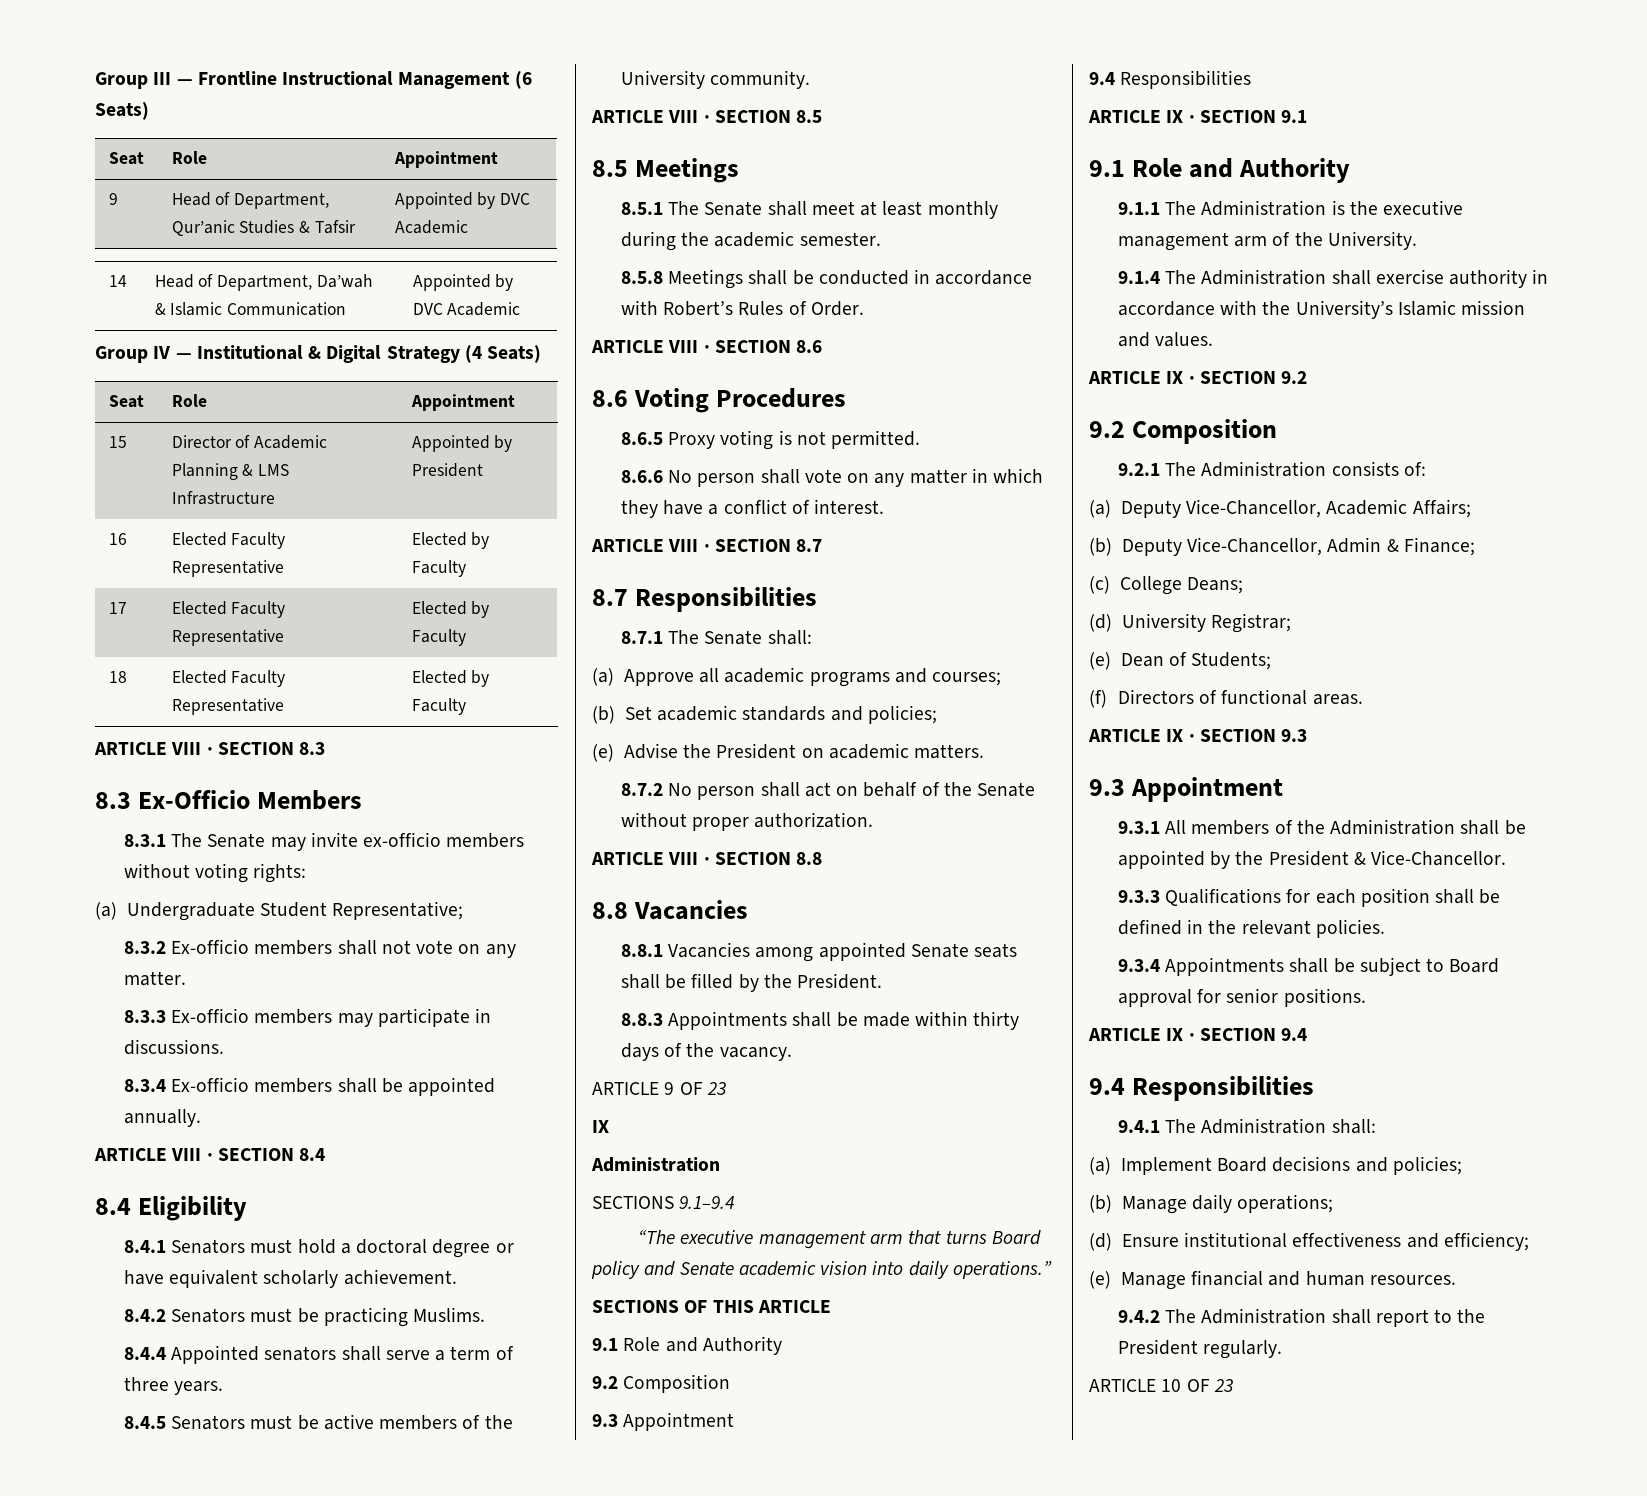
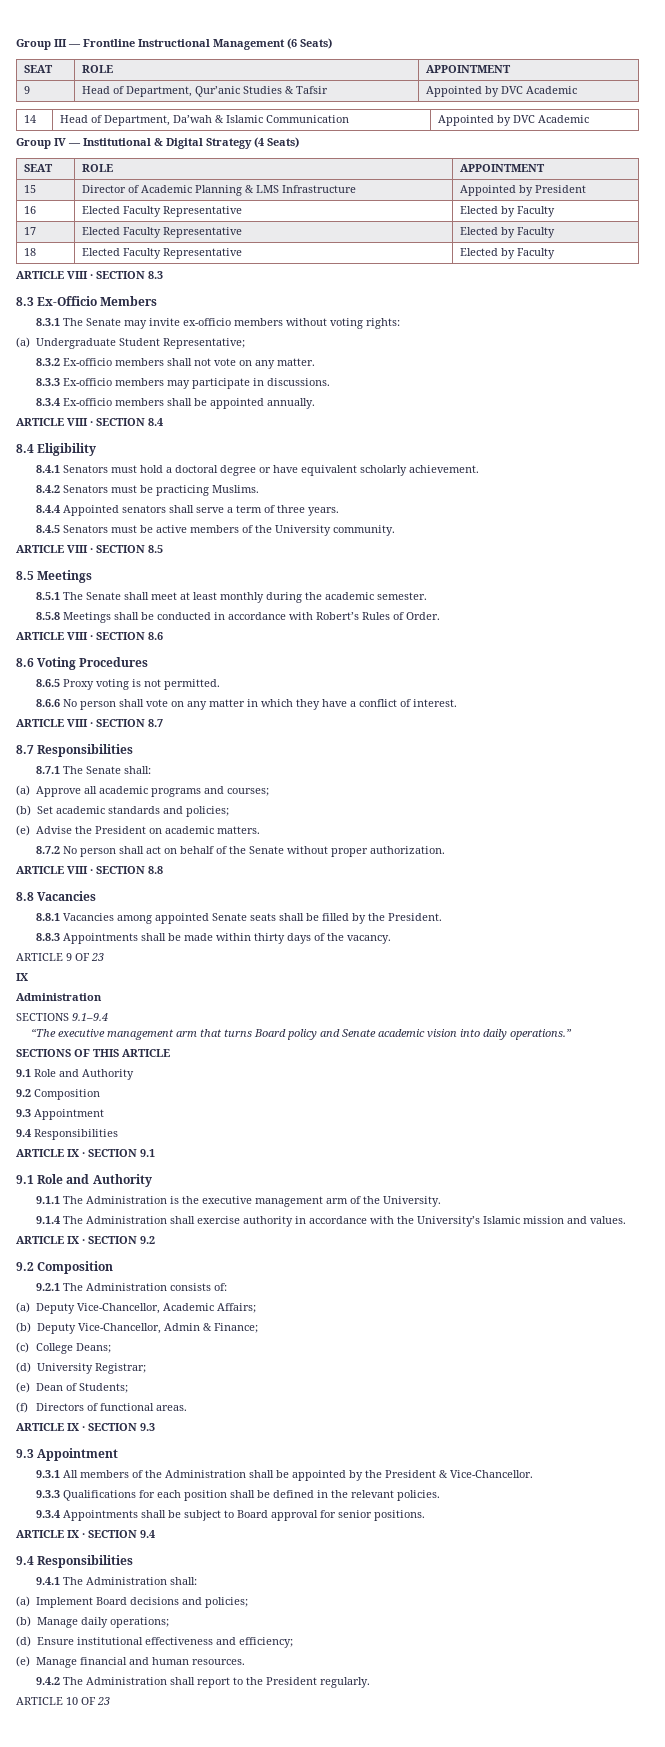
[108,152,144,165] [171,151,207,164] [393,151,498,168] Seat | Role | Appointment -> [24,65,54,73] [82,65,114,73] [426,65,512,73] SEAT | ROLE | APPOINTMENT
[108,395,144,408] [171,394,207,407] [410,394,515,411] Seat | Role | Appointment -> [24,164,54,172] [82,164,114,172] [460,164,546,172] SEAT | ROLE | APPOINTMENT

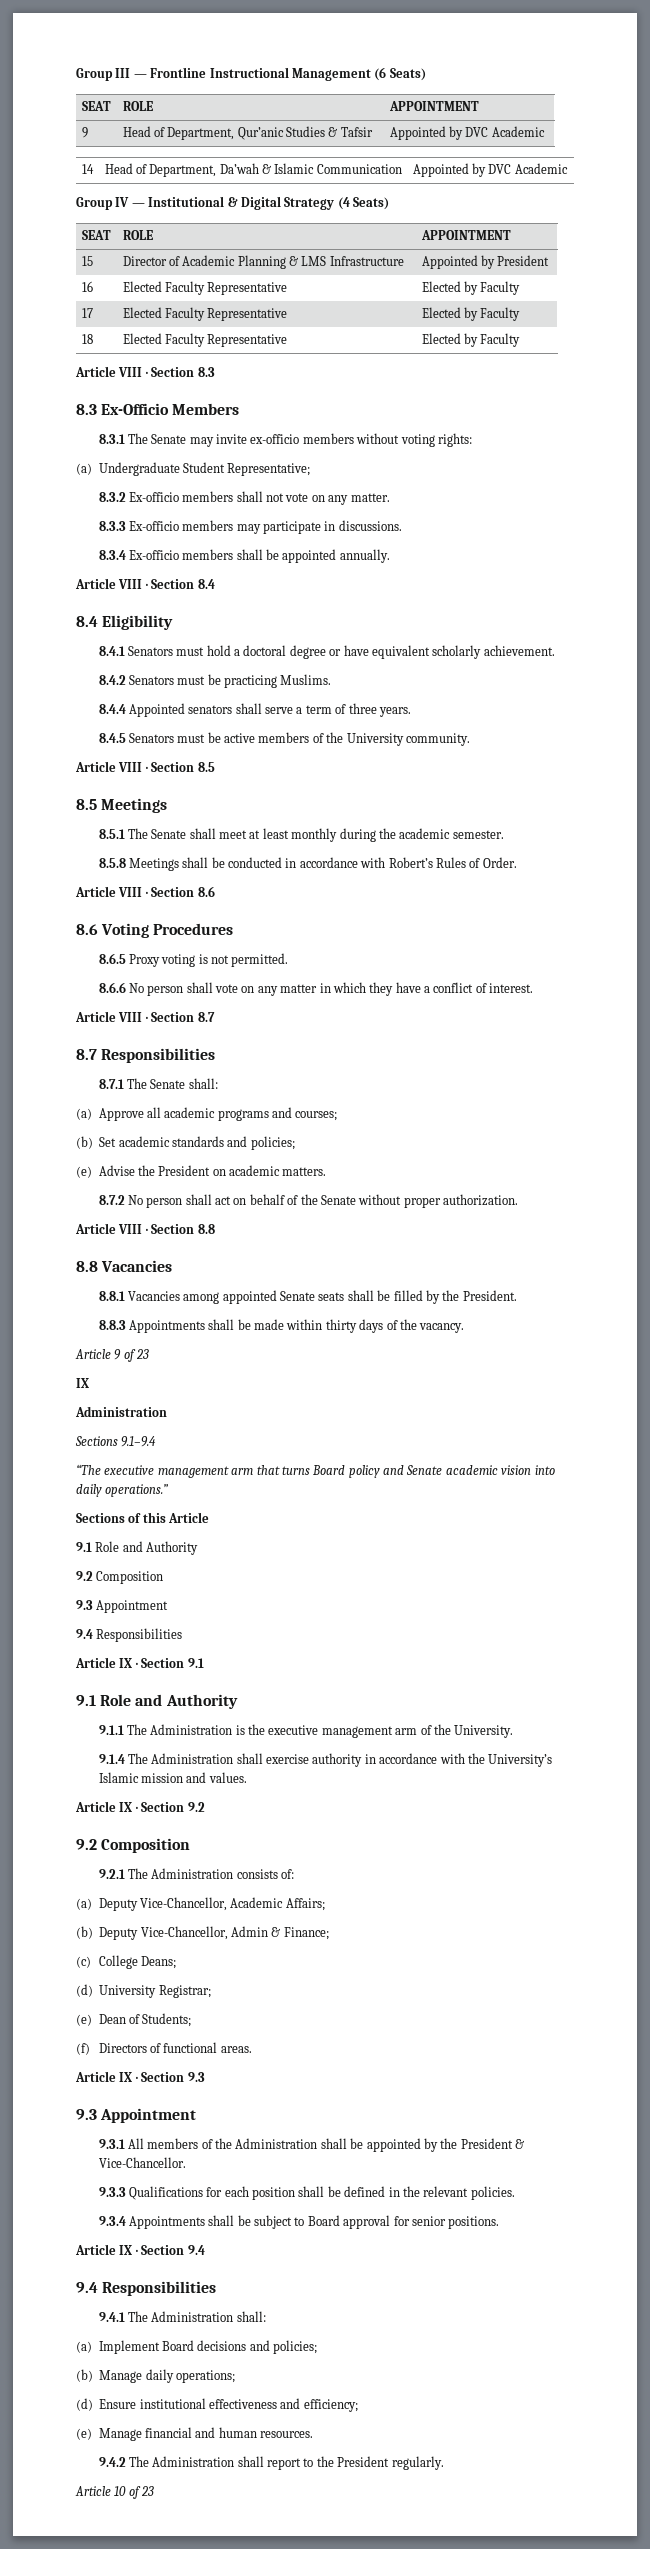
[16,271,145,279] ARTICLE VIII · SECTION -> [75,366,195,377] Article VIII · Section
[16,418,145,426] ARTICLE VIII · SECTION -> [75,578,195,589] Article VIII · Section
[16,545,145,553] ARTICLE VIII · SECTION -> [75,761,195,772] Article VIII · Section
[16,632,145,640] ARTICLE VIII · SECTION -> [75,886,195,897] Article VIII · Section
[16,719,145,727] ARTICLE VIII · SECTION -> [75,1011,195,1022] Article VIII · Section
[16,866,145,874] ARTICLE VIII · SECTION -> [75,1223,195,1234] Article VIII · Section
[16,953,90,961] ARTICLE 9 OF -> [75,1349,136,1362] Article 9 of
[16,1013,69,1021] SECTIONS -> [75,1436,118,1446] Sections
[16,1049,170,1057] SECTIONS OF THIS ARTICLE -> [76,1512,210,1523] Sections of this Article
[16,1149,137,1157] ARTICLE IX · SECTION -> [75,1657,185,1668] Article IX · Section
[16,1236,137,1244] ARTICLE IX · SECTION -> [75,1801,185,1812] Article IX · Section
[16,1423,137,1431] ARTICLE IX · SECTION -> [75,2071,185,2082] Article IX · Section
[16,1530,137,1538] ARTICLE IX · SECTION -> [75,2244,185,2255] Article IX · Section
[16,1697,96,1705] ARTICLE 10 OF -> [75,2486,141,2499] Article 10 of

